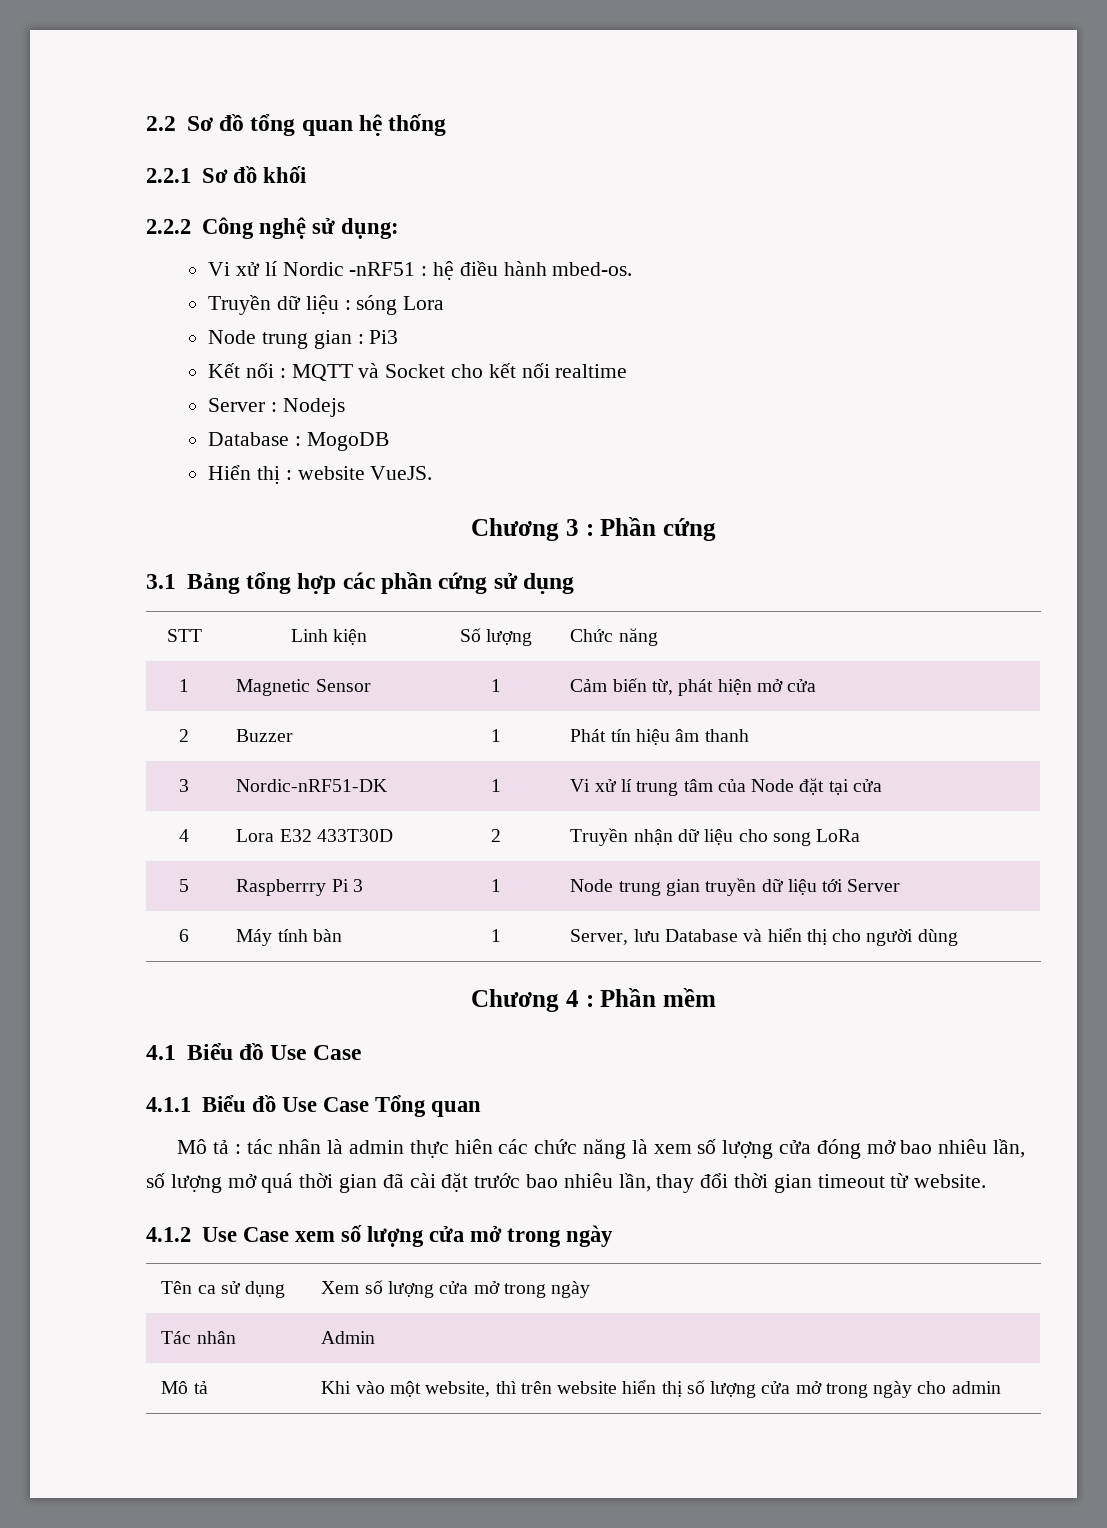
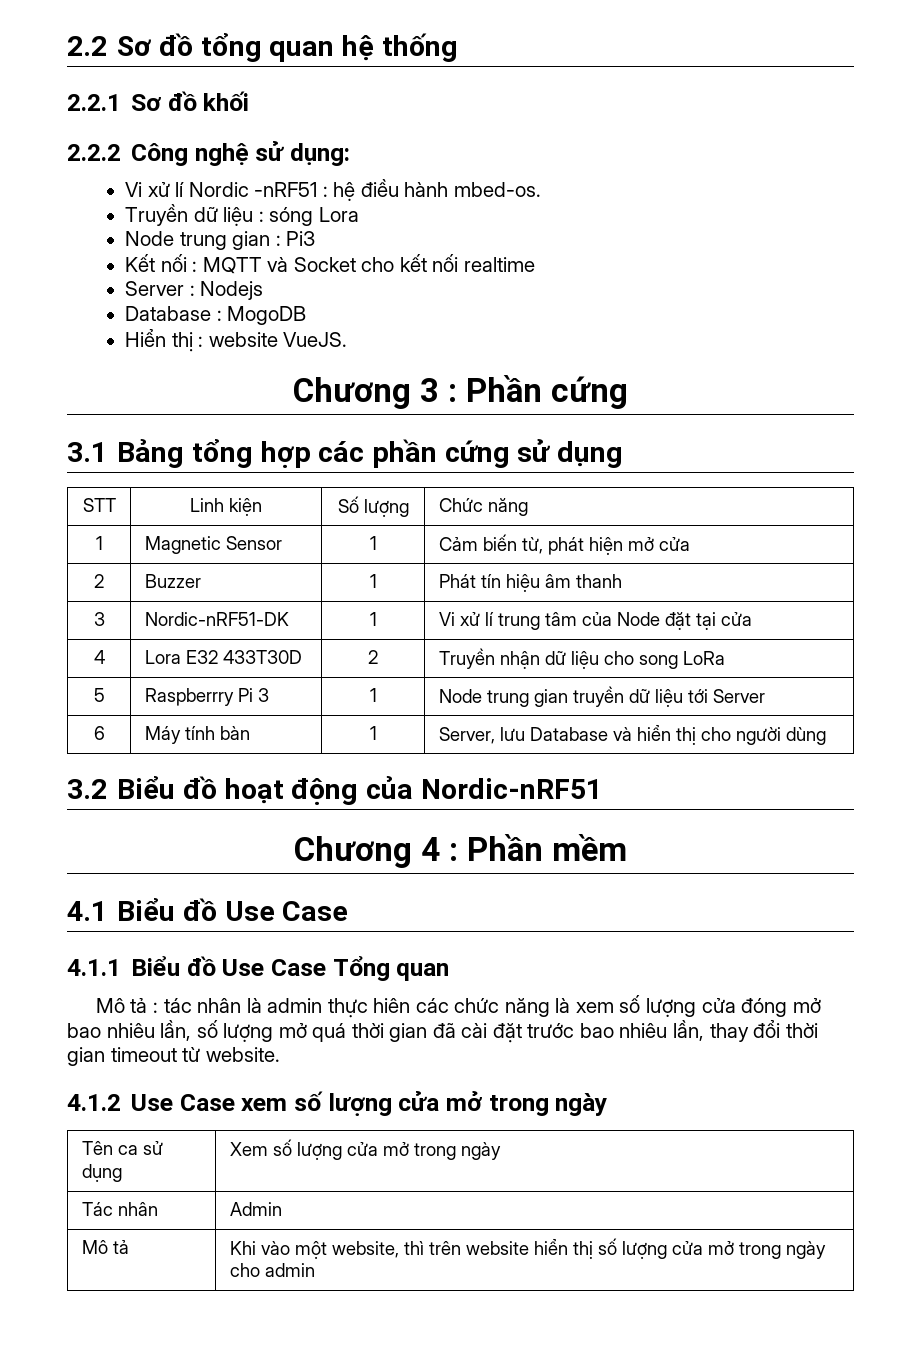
(958, 937) none -> [67,776,602,805] // 3.2 Biểu đồ hoạt động của Nordic-nRF51

